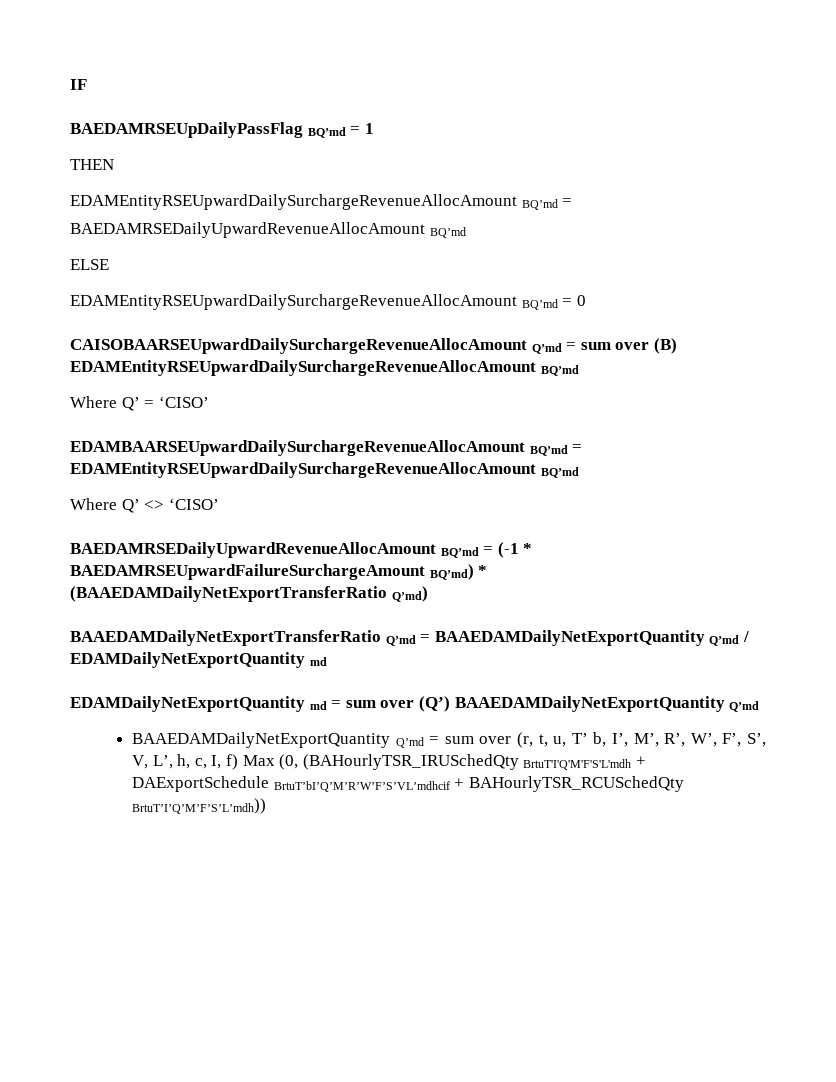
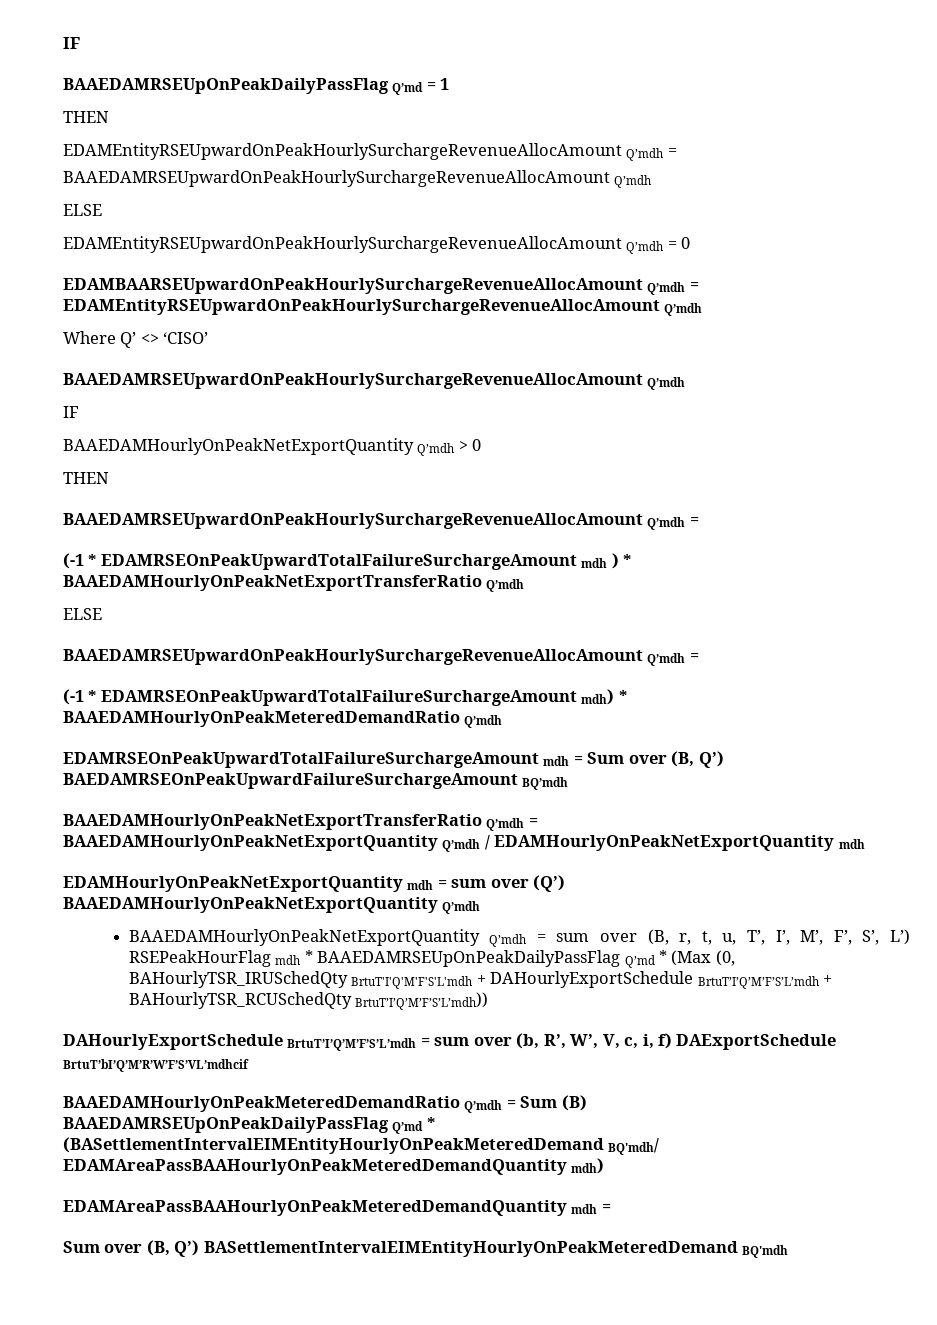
[70,79,87,90] [70,122,346,138] IF // BAEDAMRSEUpDailyPassFlag BQ’md -> [63,37,80,49] [63,78,424,95] IF // BAAEDAMRSEUpOnPeakDailyPassFlag Q’md
[70,194,573,210] [70,222,466,238] [70,259,109,270] [70,294,558,310] EDAMEntityRSEUpwardDailySurchargeRevenueAllocAmount BQ’md = // BAEDAMRSEDailyUpwardRevenueAllocAmount BQ’md // ELSE // EDAMEntityRSEUpwardDailySurchargeRevenueAllocAmount BQ’md -> [63,143,677,161] [63,170,652,188] [63,204,102,216] [63,236,664,254] EDAMEntityRSEUpwardOnPeakHourlySurchargeRevenueAllocAmount Q’mdh = // BAAEDAMRSEUpwardOnPeakHourlySurchargeRevenueAllocAmount Q’mdh // ELSE // EDAMEntityRSEUpwardOnPeakHourlySurchargeRevenueAllocAmount Q’mdh
[70,338,677,354] [70,360,579,376] [70,396,209,411] [70,440,583,456] [70,462,579,478] [70,498,219,513] [70,542,533,558] [70,564,488,580] [70,586,428,602] [70,630,749,646] [70,652,327,668] [70,696,760,712] [131,732,766,748] [131,754,646,770] [131,776,684,792] [131,798,266,814] CAISOBAARSEUpwardDailySurchargeRevenueAllocAmount Q’md = sum over (B) EDAMEntityRSEUpwardDailySurchargeRevenueAllocAmount BQ’md // Where Q’ = ‘CISO’ // EDAMBAARSEUpwardDailySurchargeRevenueAllocAmount BQ’md = EDAMEntityRSEUpwardDailySurchargeRevenueAllocAmount BQ’md // Where Q’ <> ‘CISO’ // BAEDAMRSEDailyUpwardRevenueAllocAmount BQ’md = (-1 * BAEDAMRSEUpwardFailureSurchargeAmount BQ’md) * (BAAEDAMDailyNetExportTransferRatio Q’md) // BAAEDAMDailyNetExportTransferRatio Q’md = BAAEDAMDailyNetExportQuantity Q’md / EDAMDailyNetExportQuantity md // EDAMDailyNetExportQuantity md = sum over (Q’) BAAEDAMDailyNetExportQuantity Q’md // BAAEDAMDailyNetExportQuantity Q’md = sum over (r, t, u, T’ b, I’, M’, R’, W’, F’, S’, V, L’, h, c, I, f) Max (0, (BAHourlyTSR_IRUSchedQty BrtuT'I'Q'M'F'S'L'mdh + DAExportSchedule BrtuT’bI’Q’M’R’W’F’S’VL’mdhcif + BAHourlyTSR_RCUSchedQty BrtuT’I’Q’M’F’S’L’mdh)) -> [63,278,699,295] [63,299,703,316] [63,331,209,348] [63,373,686,390] [63,406,79,418] [63,438,482,456] [63,472,109,484] [63,513,699,530] [63,553,632,570] [63,575,525,592] [63,608,102,620] [63,649,699,666] [63,689,627,706] [63,711,503,728] [63,751,724,768] [63,773,569,790] [63,814,538,831] [63,835,865,852] [63,875,566,892] [63,897,481,914] [128,929,911,947] [128,950,735,968] [128,971,832,989] [128,992,489,1010] [63,1033,837,1051] [63,1059,249,1072] [63,1095,587,1113] [63,1117,435,1134] [63,1137,660,1155] [63,1158,605,1175] [63,1200,611,1216] [63,1240,789,1258] EDAMBAARSEUpwardOnPeakHourlySurchargeRevenueAllocAmount Q’mdh = EDAMEntityRSEUpwardOnPeakHourlySurchargeRevenueAllocAmount Q’mdh // Where Q’ <> ‘CISO’ // BAAEDAMRSEUpwardOnPeakHourlySurchargeRevenueAllocAmount Q’mdh // IF // BAAEDAMHourlyOnPeakNetExportQuantity Q’mdh > 0 // THEN // BAAEDAMRSEUpwardOnPeakHourlySurchargeRevenueAllocAmount Q’mdh = // (-1 * EDAMRSEOnPeakUpwardTotalFailureSurchargeAmount mdh ) * BAAEDAMHourlyOnPeakNetExportTransferRatio Q’mdh // ELSE // BAAEDAMRSEUpwardOnPeakHourlySurchargeRevenueAllocAmount Q’mdh = // (-1 * EDAMRSEOnPeakUpwardTotalFailureSurchargeAmount mdh) * BAAEDAMHourlyOnPeakMeteredDemandRatio Q’mdh // EDAMRSEOnPeakUpwardTotalFailureSurchargeAmount mdh = Sum over (B, Q’) BAEDAMRSEOnPeakUpwardFailureSurchargeAmount BQ’mdh // BAAEDAMHourlyOnPeakNetExportTransferRatio Q’mdh = BAAEDAMHourlyOnPeakNetExportQuantity Q’mdh / EDAMHourlyOnPeakNetExportQuantity mdh // EDAMHourlyOnPeakNetExportQuantity mdh = sum over (Q’) BAAEDAMHourlyOnPeakNetExportQuantity Q’mdh // BAAEDAMHourlyOnPeakNetExportQuantity Q’mdh = sum over (B, r, t, u, T’, I’, M’, F’, S’, L’) RSEPeakHourFlag mdh * BAAEDAMRSEUpOnPeakDailyPassFlag Q’md * (Max (0, BAHourlyTSR_IRUSchedQty BrtuT'I'Q'M'F'S'L'mdh + DAHourlyExportSchedule BrtuT’I’Q’M’F’S’L’mdh + BAHourlyTSR_RCUSchedQty BrtuT’I’Q’M’F’S’L’mdh)) // DAHourlyExportSchedule BrtuT’I’Q’M’F’S’L’mdh = sum over (b, R’, W’, V, c, i, f) DAExportSchedule BrtuT’bI’Q’M’R’W’F’S’VL’mdhcif // BAAEDAMHourlyOnPeakMeteredDemandRatio Q’mdh = Sum (B) BAAEDAMRSEUpOnPeakDailyPassFlag Q’md * (BASettlementIntervalEIMEntityHourlyOnPeakMeteredDemand BQ'mdh/ EDAMAreaPassBAAHourlyOnPeakMeteredDemandQuantity mdh) // EDAMAreaPassBAAHourlyOnPeakMeteredDemandQuantity mdh = // Sum over (B, Q’) BASettlementIntervalEIMEntityHourlyOnPeakMeteredDemand BQ'mdh

